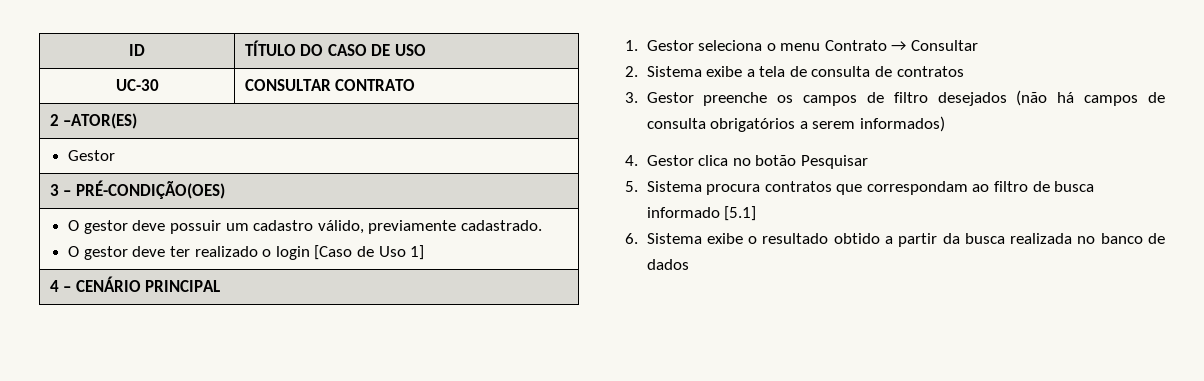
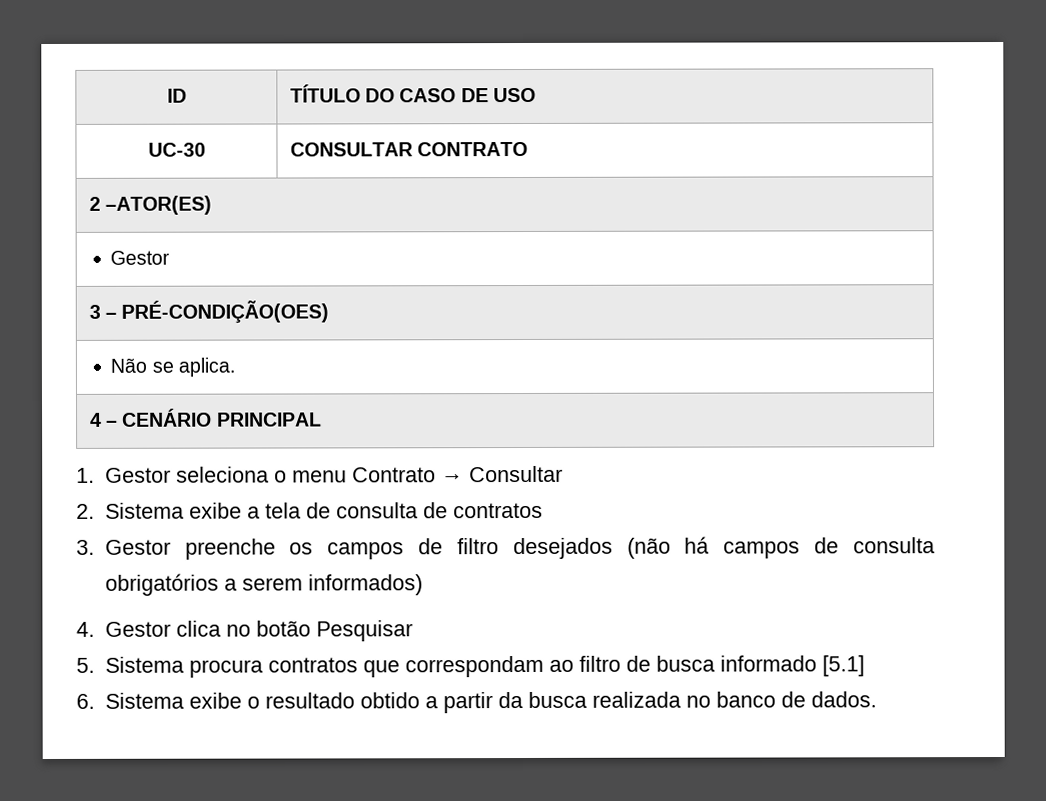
[68,220,542,234] [68,245,425,260] O gestor deve possuir um cadastro válido, previamente cadastrado. // O gestor deve ter realizado o login [Caso de Uso 1] -> [110,357,235,377] Não se aplica.
[646,259,689,270] dados -> [810,691,877,708] dados.

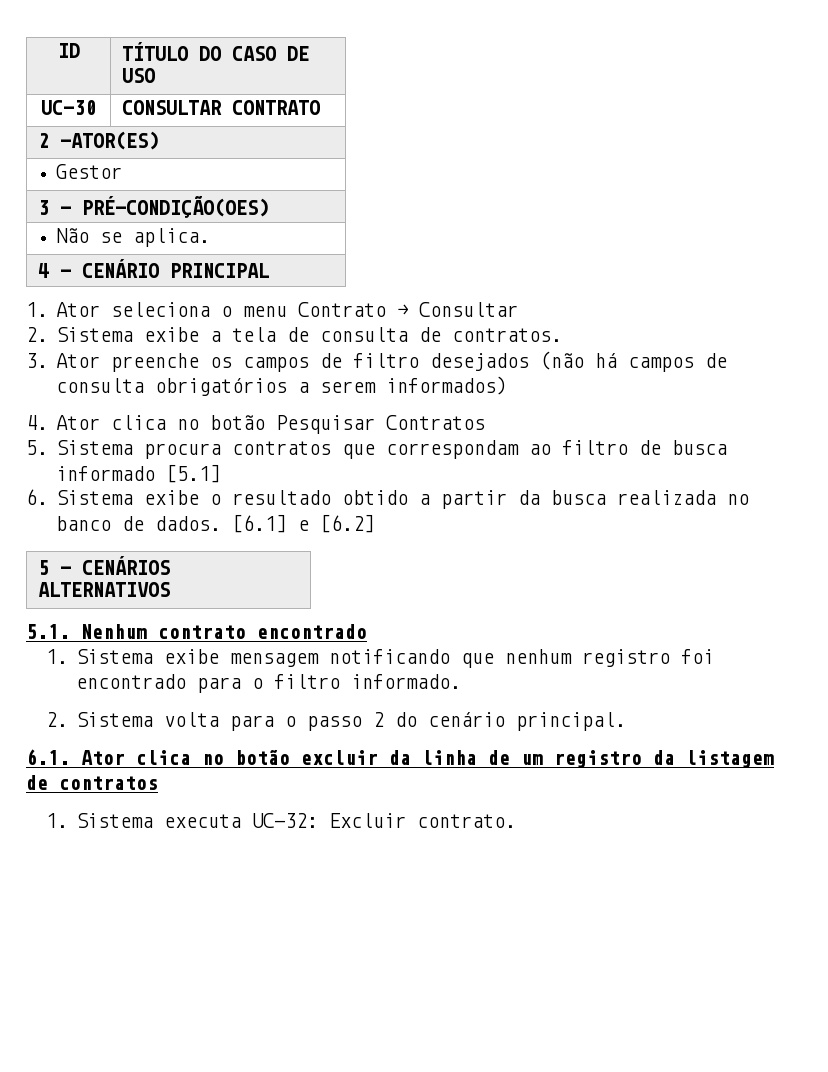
[104,467,171,483] Gestor -> [56,302,101,317] Ator
[452,502,543,519] contratos -> [452,328,563,342] contratos.
[104,539,171,555] Gestor -> [56,353,101,368] Ator
[104,621,171,637] Gestor -> [56,415,101,430] Ator
(413, 631) none -> [386,415,486,430] Contratos
(877, 699) none -> [232,514,376,533] [38,556,171,575] [38,582,171,597] [26,624,367,639] [46,649,715,668] [76,674,462,693] [46,712,627,731] [26,749,774,768] [26,775,158,790] [46,813,517,828] [6.1] e [6.2] // 5 – CENÁRIOS ALTERNATIVOS // 5.1. Nenhum contrato encontrado // 1. Sistema exibe mensagem notificando que nenhum registro foi encontrado para o filtro informado. // 2. Sistema volta para o passo 2 do cenário principal. // 6.1. Ator clica no botão excluir da linha de um registro da listagem de contratos // 1. Sistema executa UC-32: Excluir contrato.

